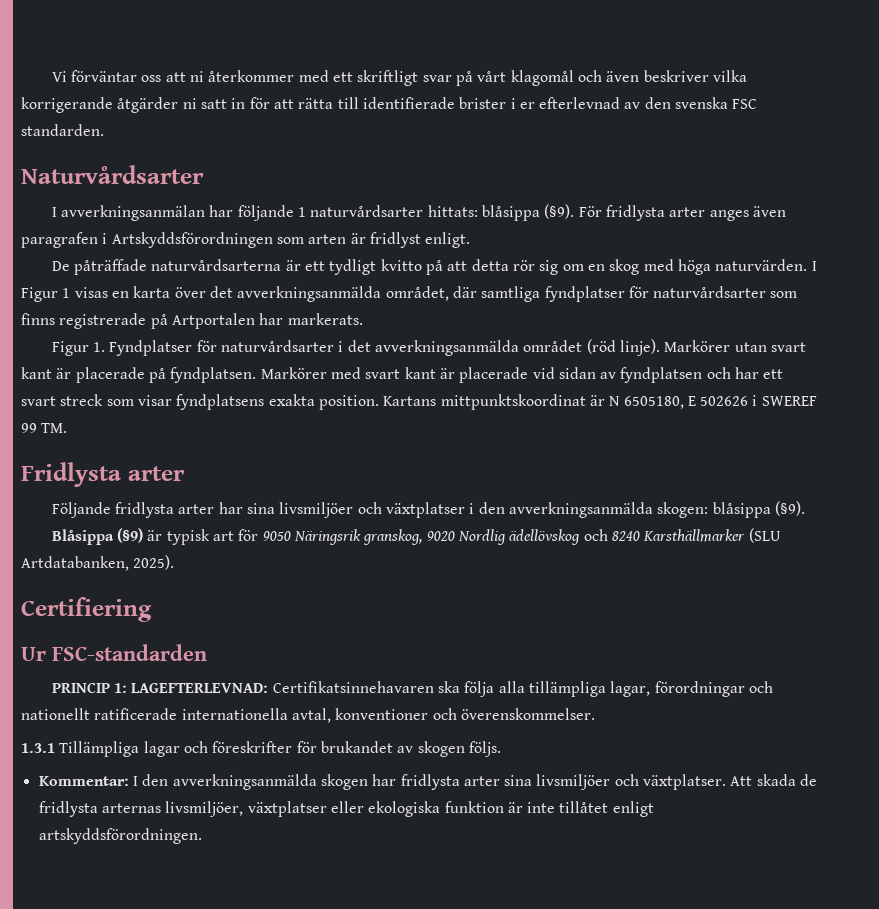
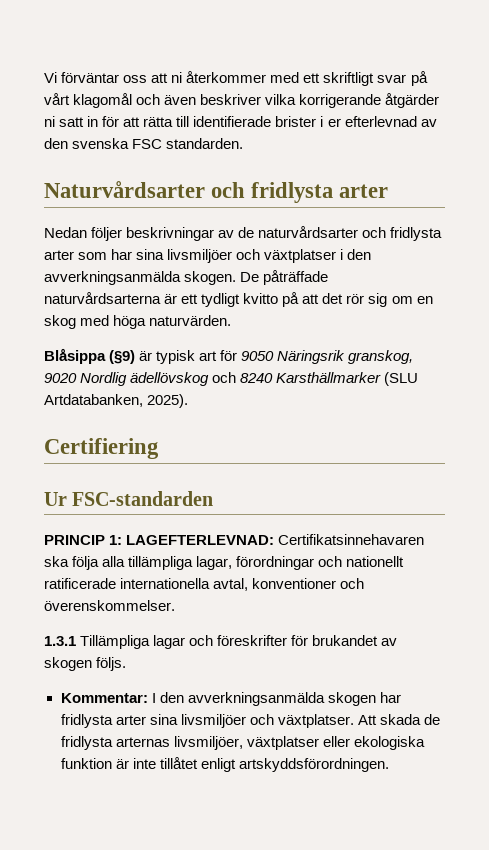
[51,204,787,221] [21,232,471,248] // I avverkningsanmälan har följande 1 naturvårdsarter hittats: blåsippa (§9). För fridlysta arter anges även paragrafen i Artskyddsförordningen som arten är fridlyst enligt. // -> [211,182,389,203] [44,226,443,241] [44,249,372,263] [44,271,237,285] och fridlysta arter // Nedan följer beskrivningar av de naturvårdsarter och fridlysta arter som har sina livsmiljöer och växtplatser i den avverkningsanmälda skogen.
[471,259,509,271] detta -> [322,293,344,304] det
[811,261,817,271] [21,286,798,302] [21,313,363,329] [51,339,807,356] [21,367,784,383] [21,394,817,410] [21,423,68,433] [21,462,185,487] [51,501,806,518] I Figur 1 visas en karta över det avverkningsanmälda området, där samtliga fyndplatser för naturvårdsarter som finns registrerade på Artportalen har markerats. // Figur 1. Fyndplatser för naturvårdsarter i det avverkningsanmälda området (röd linje). Markörer utan svart kant är placerade på fyndplatsen. Markörer med svart kant är placerade vid sidan av fyndplatsen och har ett svart streck som visar fyndplatsens exakta position. Kartans mittpunktskoordinat är N 6505180, E 502626 i SWEREF 99 TM. // Fridlysta arter // Följande fridlysta arter har sina livsmiljöer och växtplatser i den avverkningsanmälda skogen: blåsippa (§9). -> (232, 320) none

